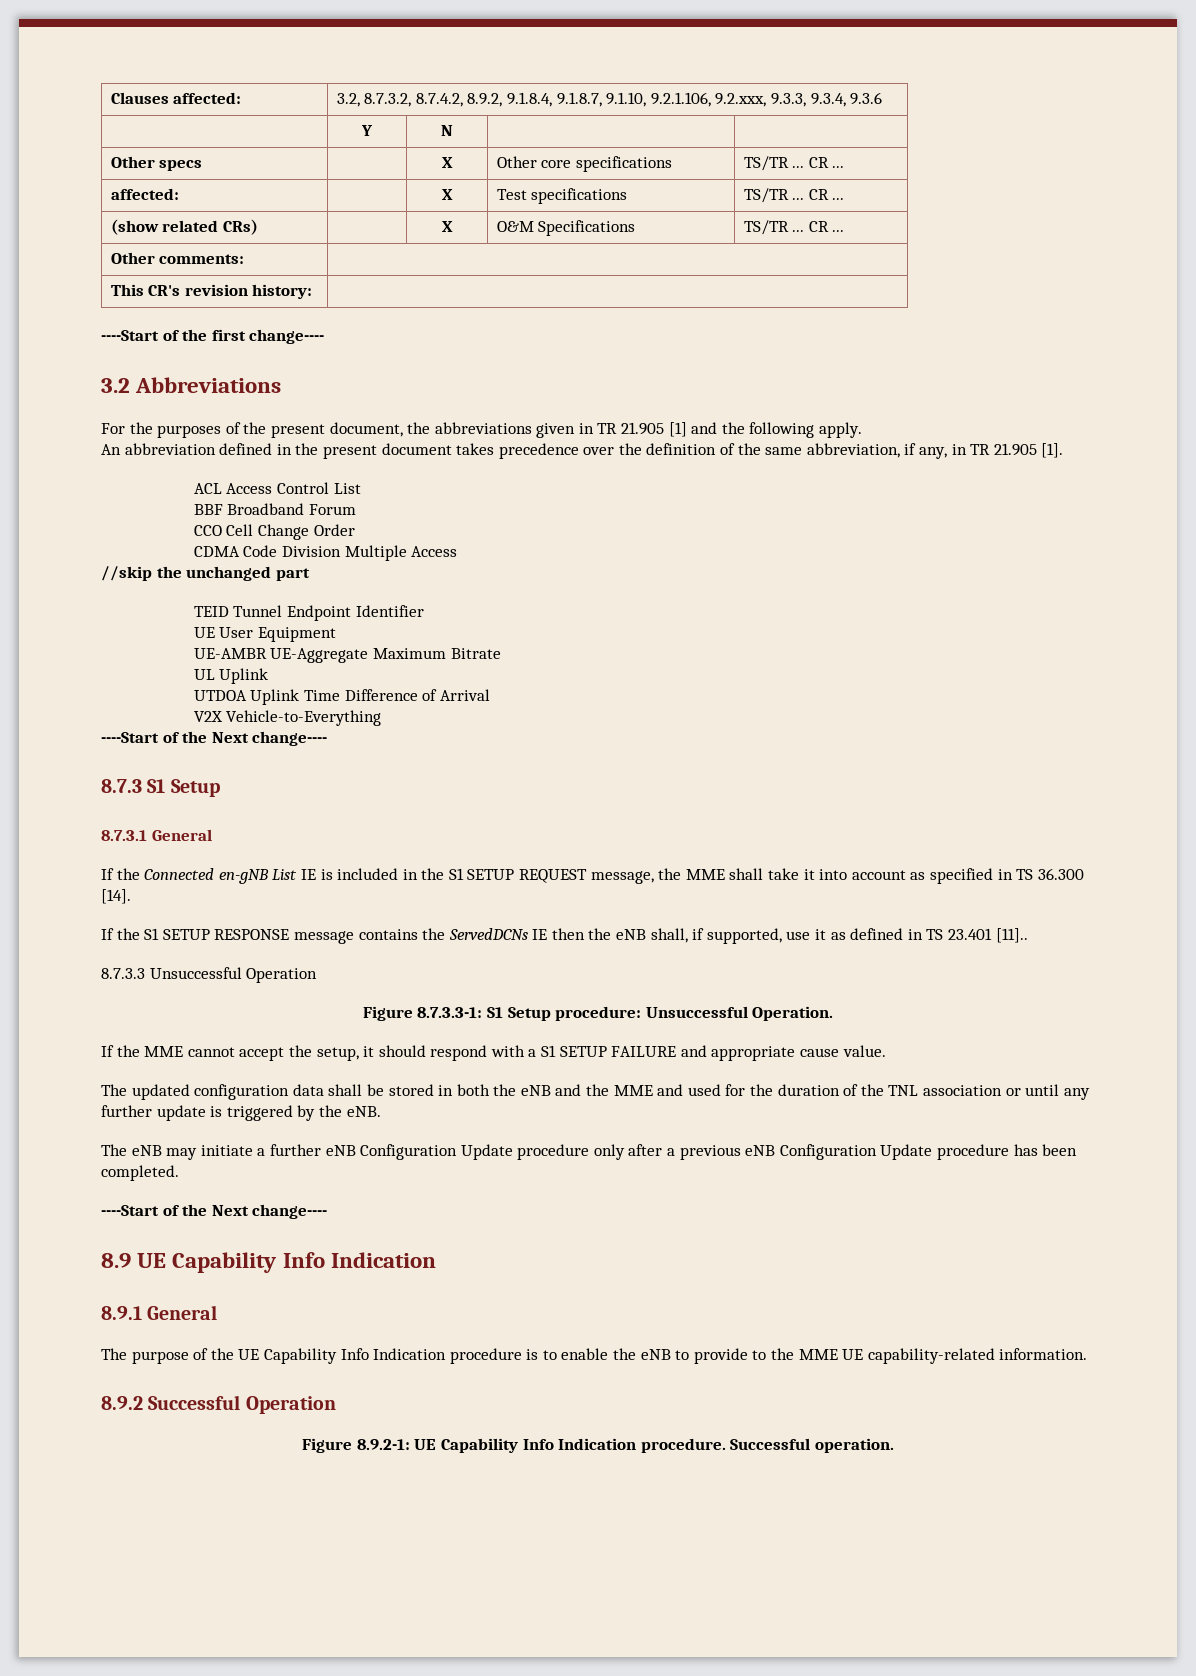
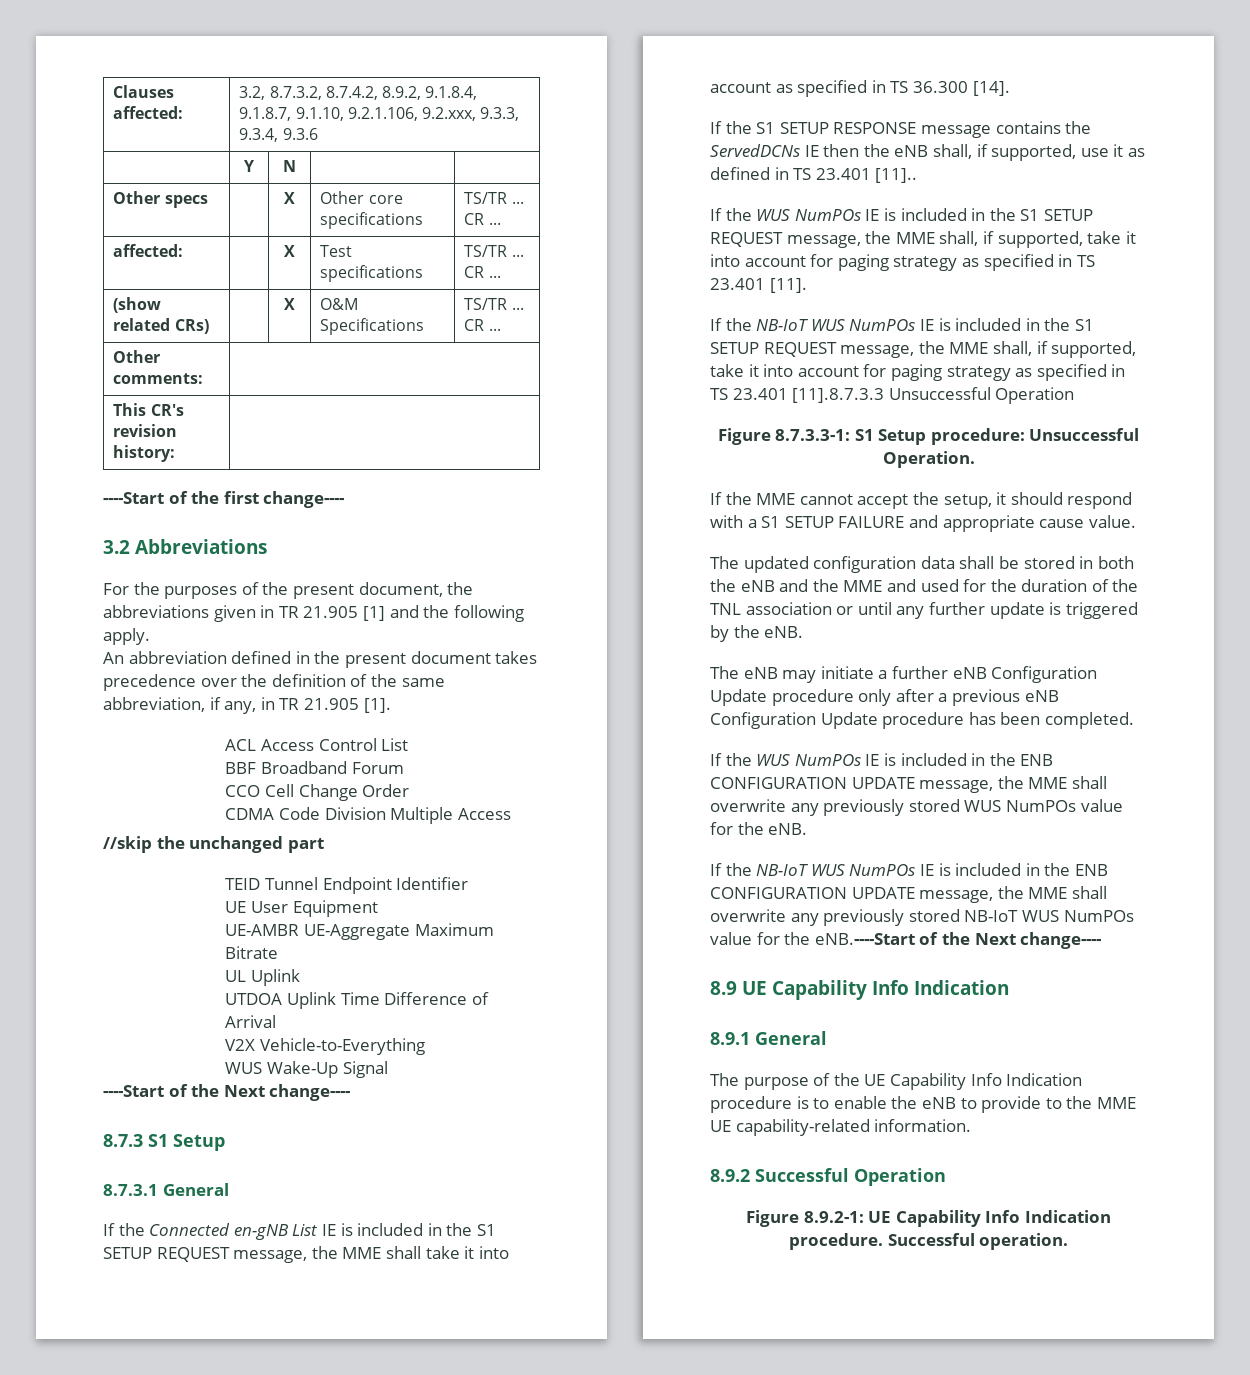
(382, 718) none -> [225,1061,388,1078] // WUS Wake-Up Signal
[101,968,145,979] 8.7.3.3 -> [710,208,1093,221] [710,231,1136,248] [710,254,1095,271] [710,278,807,293] [710,318,1094,331] [710,341,1137,358] [710,364,1126,381] [710,388,885,403] If the WUS NumPOs IE is included in the S1 SETUP REQUEST message, the MME shall, if supported, take it into account for paging strategy as specified in TS 23.401 [11]. // If the NB-IoT WUS NumPOs IE is included in the S1 SETUP REQUEST message, the MME shall, if supported, take it into account for paging strategy as specified in TS 23.401 [11].8.7.3.3
[101,1205,159,1216] ----Start -> [710,753,1054,766] [710,776,1107,793] [710,799,1123,816] [710,822,808,835] [710,863,1108,876] [710,886,1107,903] [710,909,1134,926] [710,932,915,945] If the WUS NumPOs IE is included in the ENB CONFIGURATION UPDATE message, the MME shall overwrite any previously stored WUS NumPOs value for the eNB. // If the NB-IoT WUS NumPOs IE is included in the ENB CONFIGURATION UPDATE message, the MME shall overwrite any previously stored NB-IoT WUS NumPOs value for the eNB.----Start

